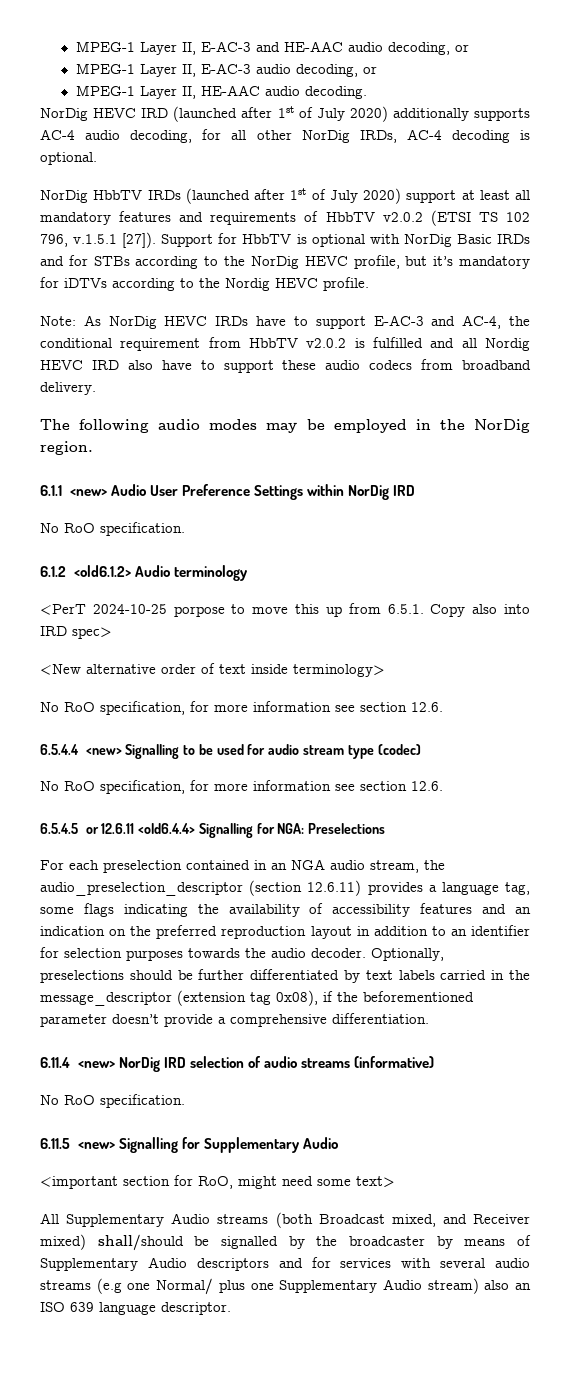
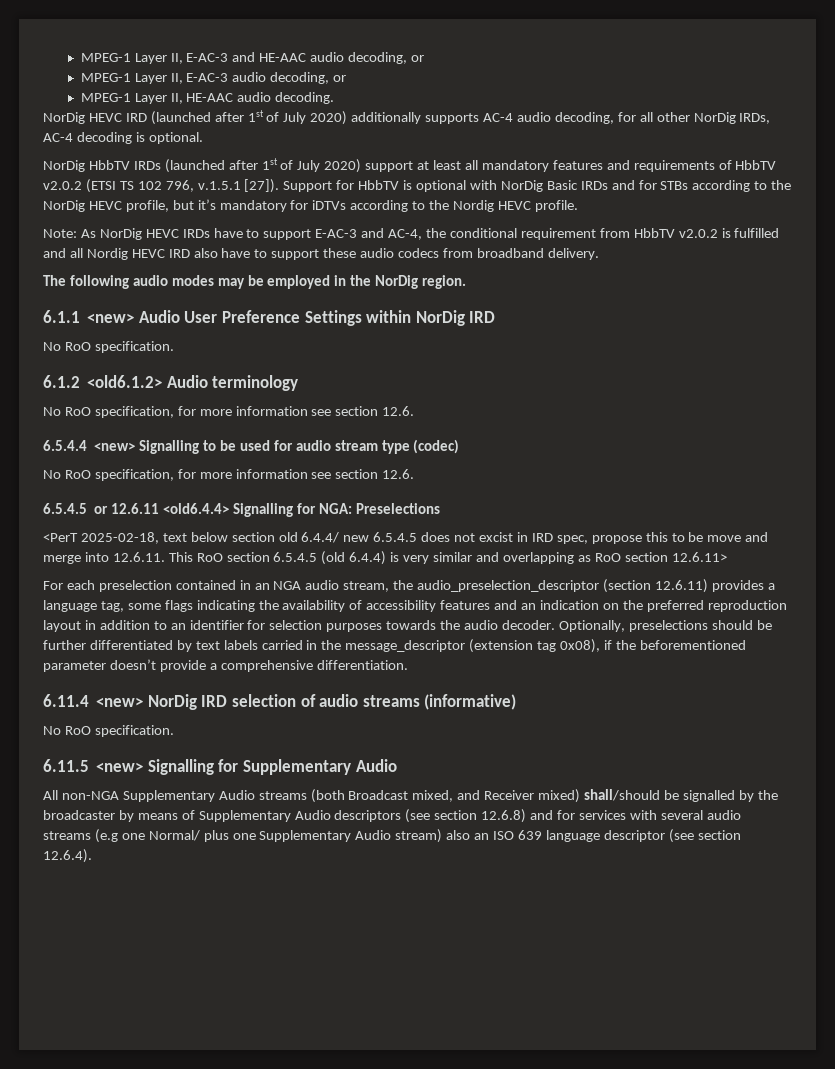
[40,603,530,617] [40,626,112,639] [40,663,385,677] // <PerT 2024-10-25 porpose to move this up from 6.5.1. Copy also into IRD spec> // <New alternative order of text inside terminology> -> (299, 383) none
(386, 828) none -> [43,532,769,544] [43,551,727,565] // <PerT 2025-02-18, text below section old 6.4.4/ new 6.5.4.5 does not excist in IRD spec, propose this to be move and merge into 12.6.11. This RoO section 6.5.4.5 (old 6.4.4) is very similar and overlapping as RoO section 12.6.11>
[40,1175,395,1189] // <important section for RoO, might need some text> -> (397, 765) none
(59, 1218) none -> [61,791,119,800] non-NGA
(269, 1264) none -> [405,809,527,823] (see section 12.6.8)
[161,1302,231,1315] descriptor. -> [603,829,741,843] [43,849,92,863] descriptor (see section 12.6.4).

